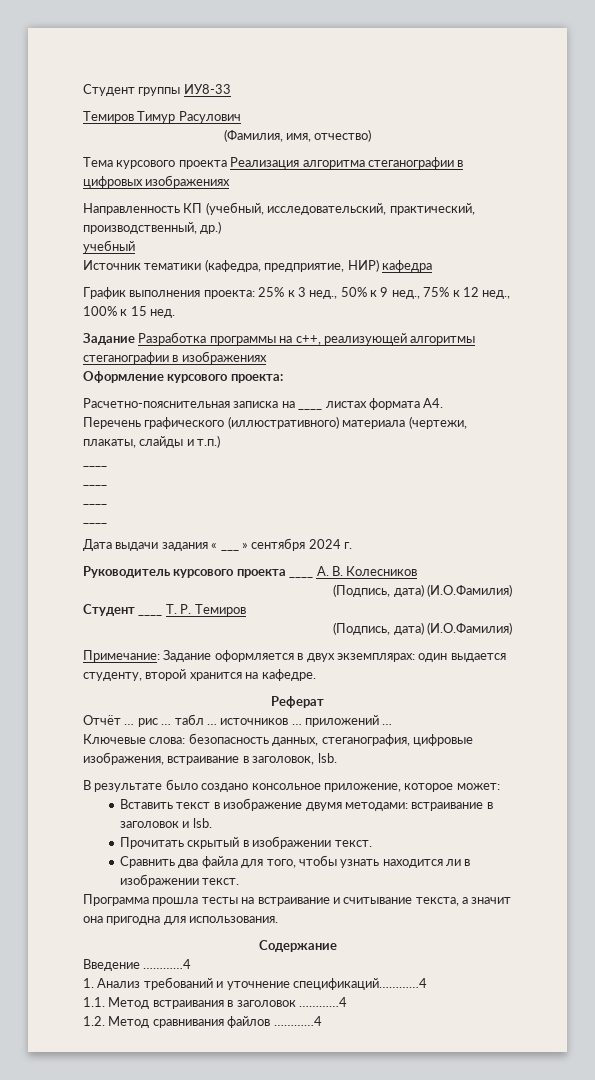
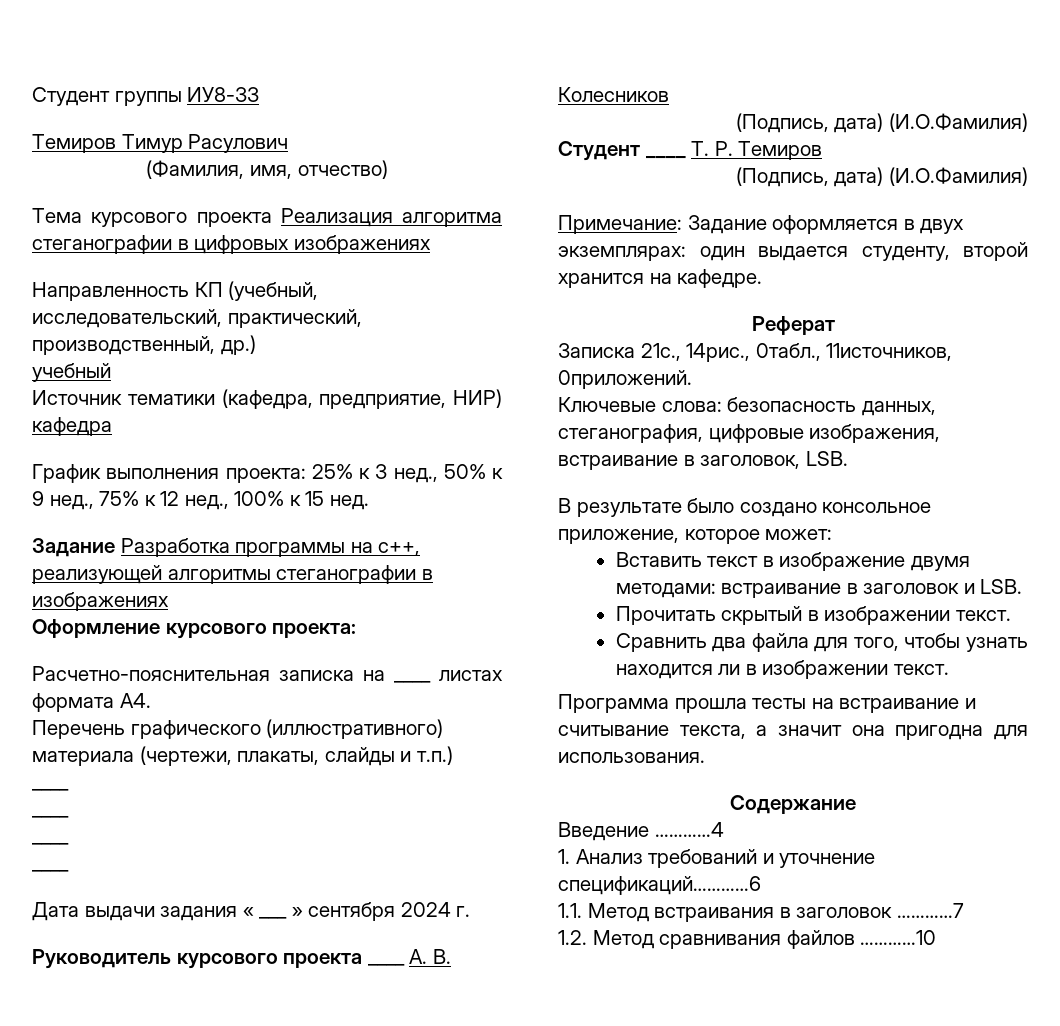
[83,714,393,727] Отчёт … рис … табл … источников … приложений … -> [558,343,953,362] [558,370,692,389] Записка 21с., 14рис., 0табл., 11источников, 0приложений.
[317,753,337,763] lsb. -> [805,451,848,466] LSB.
[192,818,212,828] lsb. -> [980,579,1023,594] LSB.
[292,978,427,990] спецификаций…………4 -> [558,876,761,895] спецификаций…………6
[298,997,347,1007] …………4 -> [896,903,964,918] …………7
[273,1016,322,1026] …………4 -> [860,930,937,945] …………10

